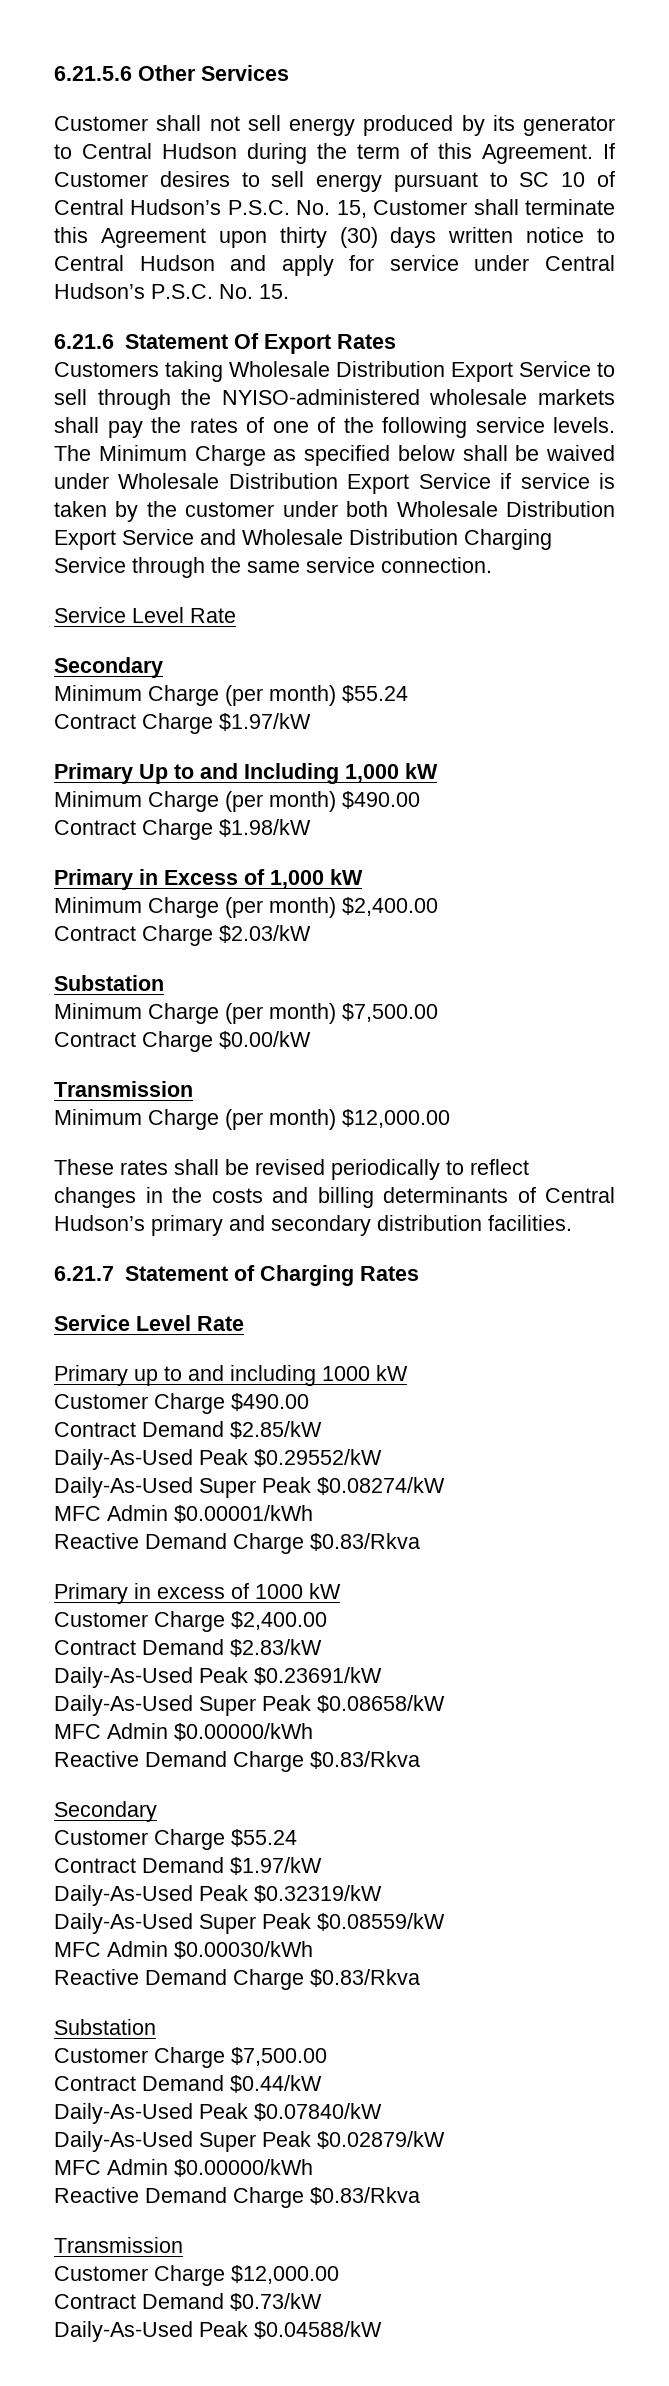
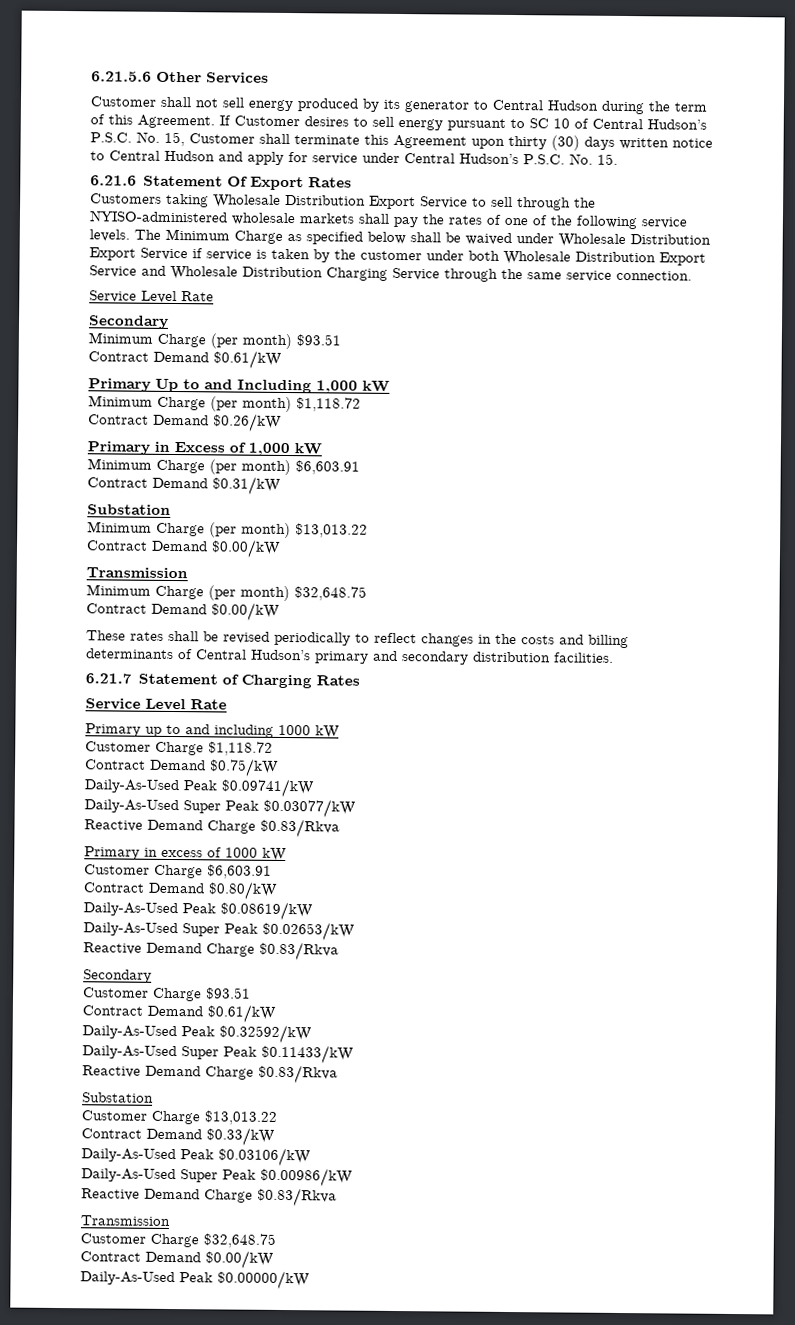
[342,685,408,703] [54,713,311,734] $55.24 // Contract Charge $1.97/kW -> [296,334,341,347] [88,350,282,369] $93.51 // Contract Demand $0.61/kW
[342,791,420,809] [54,819,311,840] $490.00 // Contract Charge $1.98/kW -> [296,397,361,412] [88,413,282,432] $1,118.72 // Contract Demand $0.26/kW
[342,897,438,916] [54,925,311,946] $2,400.00 // Contract Charge $2.03/kW -> [295,460,360,475] [87,476,281,495] $6,603.91 // Contract Demand $0.31/kW
[342,1003,438,1022] [54,1031,213,1052] $7,500.00 // Contract Charge -> [295,523,368,538] [86,540,208,552] $13,013.22 // Contract Demand
[342,1109,450,1128] $12,000.00 -> [294,586,367,601] [86,602,280,621] $32,648.75 // Contract Demand $0.00/kW
[231,1393,309,1411] [54,1421,322,1439] [54,1449,382,1470] [54,1477,445,1498] [54,1505,313,1523] $490.00 // Contract Demand $2.85/kW // Daily-As-Used Peak $0.29552/kW // Daily-As-Used Super Peak $0.08274/kW // MFC Admin $0.00001/kWh -> [208,741,273,756] [85,758,279,777] [84,778,314,798] [84,798,356,818] $1,118.72 // Contract Demand $0.75/kW // Daily-As-Used Peak $0.09741/kW // Daily-As-Used Super Peak $0.03077/kW
[231,1611,327,1630] [54,1639,322,1657] [54,1667,382,1688] [54,1695,445,1716] [54,1723,313,1741] $2,400.00 // Contract Demand $2.83/kW // Daily-As-Used Peak $0.23691/kW // Daily-As-Used Super Peak $0.08658/kW // MFC Admin $0.00000/kWh -> [207,864,272,879] [83,881,278,900] [83,901,313,921] [83,921,355,941] $6,603.91 // Contract Demand $0.80/kW // Daily-As-Used Peak $0.08619/kW // Daily-As-Used Super Peak $0.02653/kW
[231,1829,297,1847] [54,1857,322,1875] [54,1885,382,1906] [54,1913,445,1934] [54,1941,313,1959] $55.24 // Contract Demand $1.97/kW // Daily-As-Used Peak $0.32319/kW // Daily-As-Used Super Peak $0.08559/kW // MFC Admin $0.00030/kWh -> [205,987,251,1000] [82,1004,276,1023] [82,1024,312,1044] [82,1044,354,1064] $93.51 // Contract Demand $0.61/kW // Daily-As-Used Peak $0.32592/kW // Daily-As-Used Super Peak $0.11433/kW
[231,2047,327,2066] [54,2075,322,2093] [54,2103,382,2124] [54,2131,445,2152] [54,2159,313,2177] $7,500.00 // Contract Demand $0.44/kW // Daily-As-Used Peak $0.07840/kW // Daily-As-Used Super Peak $0.02879/kW // MFC Admin $0.00000/kWh -> [204,1110,278,1125] [81,1127,275,1146] [81,1147,311,1167] [81,1167,353,1187] $13,013.22 // Contract Demand $0.33/kW // Daily-As-Used Peak $0.03106/kW // Daily-As-Used Super Peak $0.00986/kW
[231,2265,339,2284] [54,2293,322,2311] [54,2321,382,2342] $12,000.00 // Contract Demand $0.73/kW // Daily-As-Used Peak $0.04588/kW -> [203,1233,276,1248] [80,1250,274,1269] [80,1270,310,1290] $32,648.75 // Contract Demand $0.00/kW // Daily-As-Used Peak $0.00000/kW

